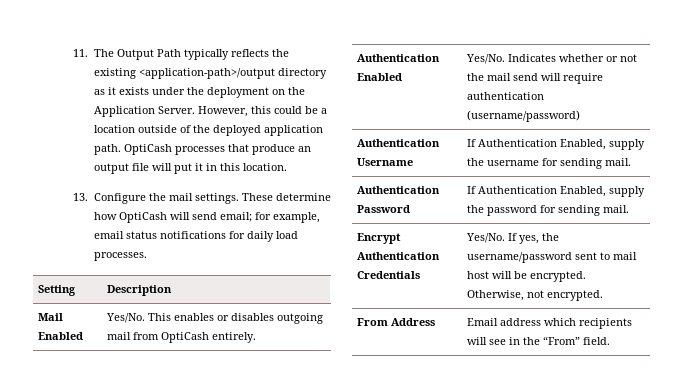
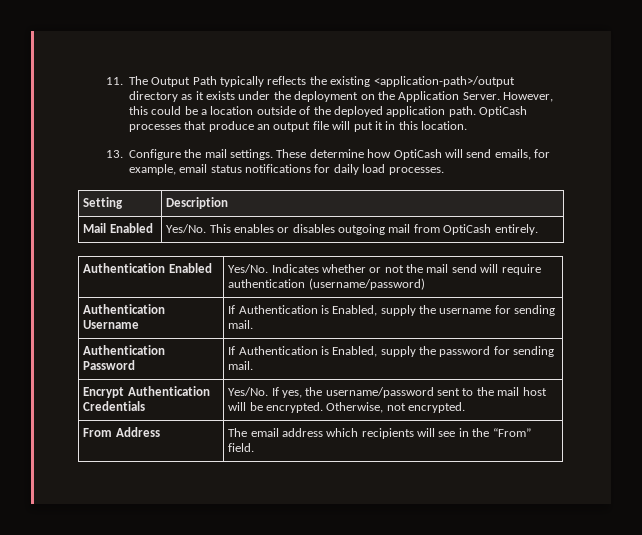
[219,212,252,222] email; -> [494,149,531,160] emails,
(558, 143) none -> [320,305,329,314] is
(558, 190) none -> [320,346,329,355] is
(611, 256) none -> [476,387,494,396] the
[467,318,499,326] Email -> [228,428,279,437] The email

